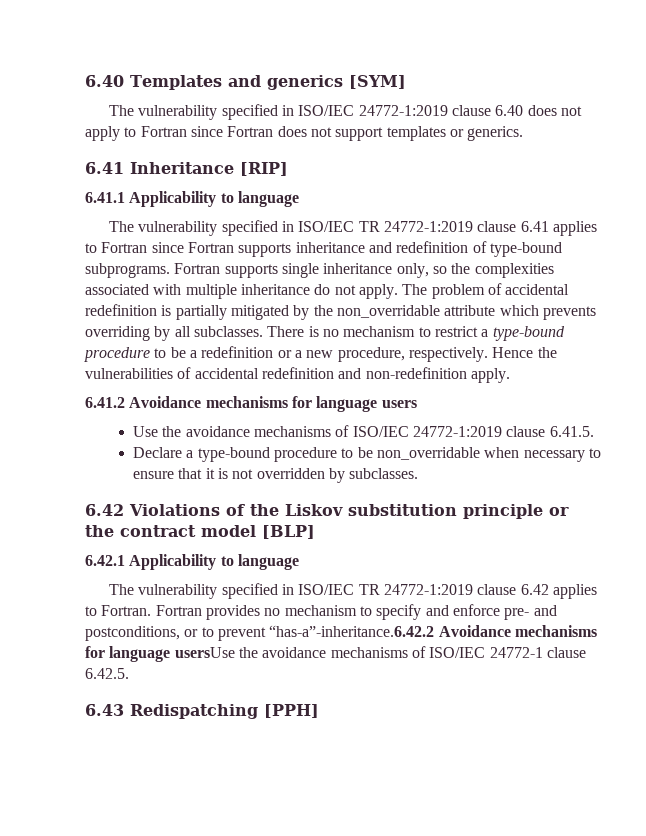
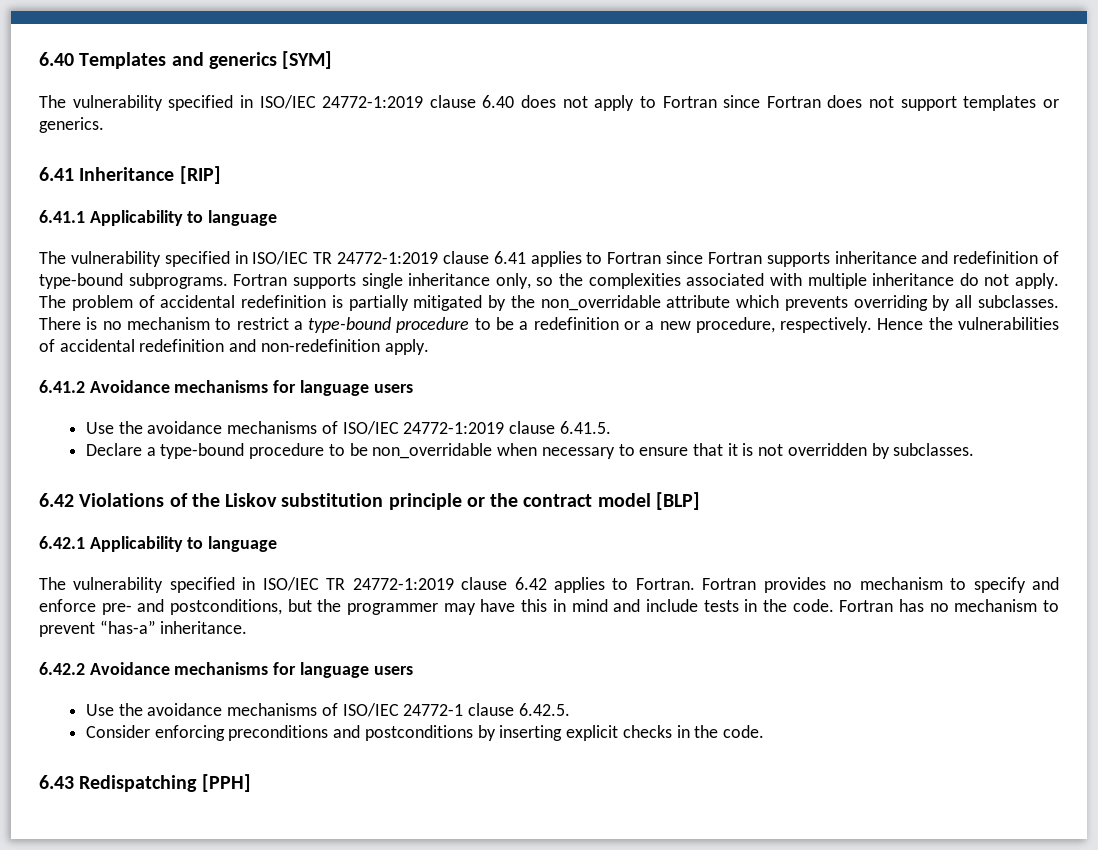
[184,625,597,641] [85,646,235,662] or to prevent “has-a”-inheritance.6.42.2 Avoidance mechanisms for language usersUse -> [287,599,1059,615] [39,620,248,637] [39,662,413,678] [85,704,114,716] but the programmer may have this in mind and include tests in the code. Fortran has no mechanism to prevent “has-a” inheritance. // 6.42.2 Avoidance mechanisms for language users // Use
(129, 673) none -> [85,725,764,741] // Consider enforcing preconditions and postconditions by inserting explicit checks in the code.

